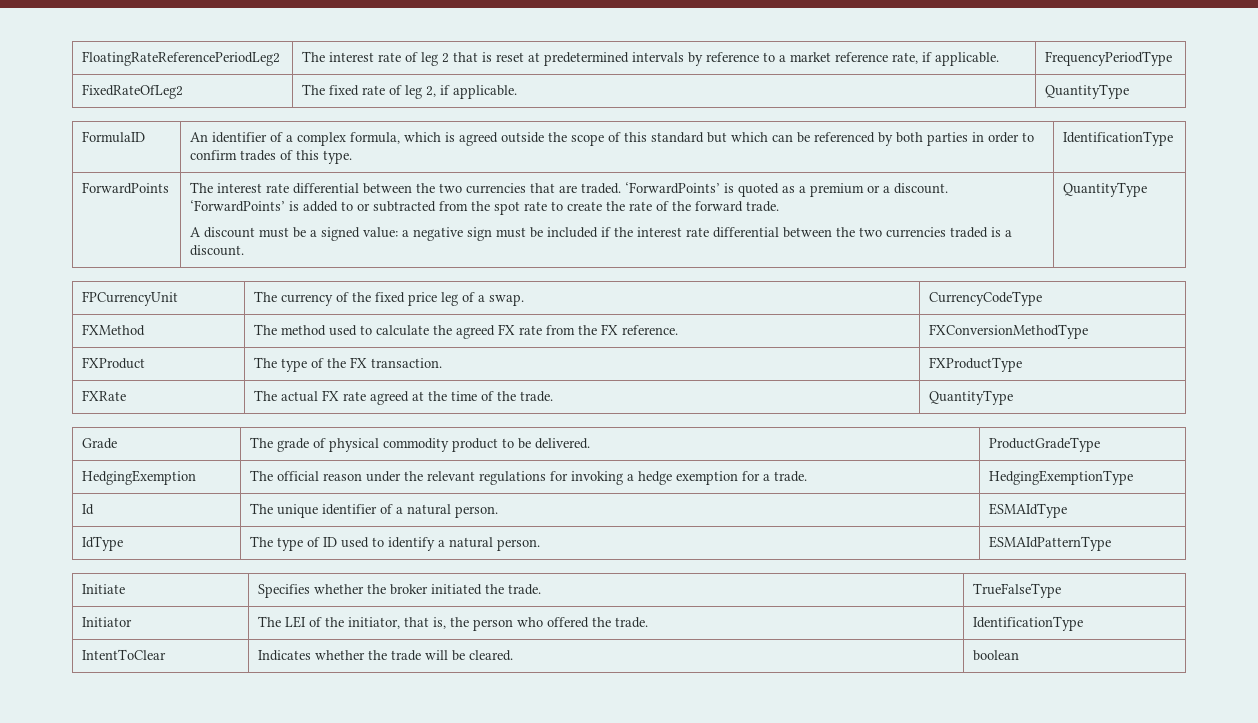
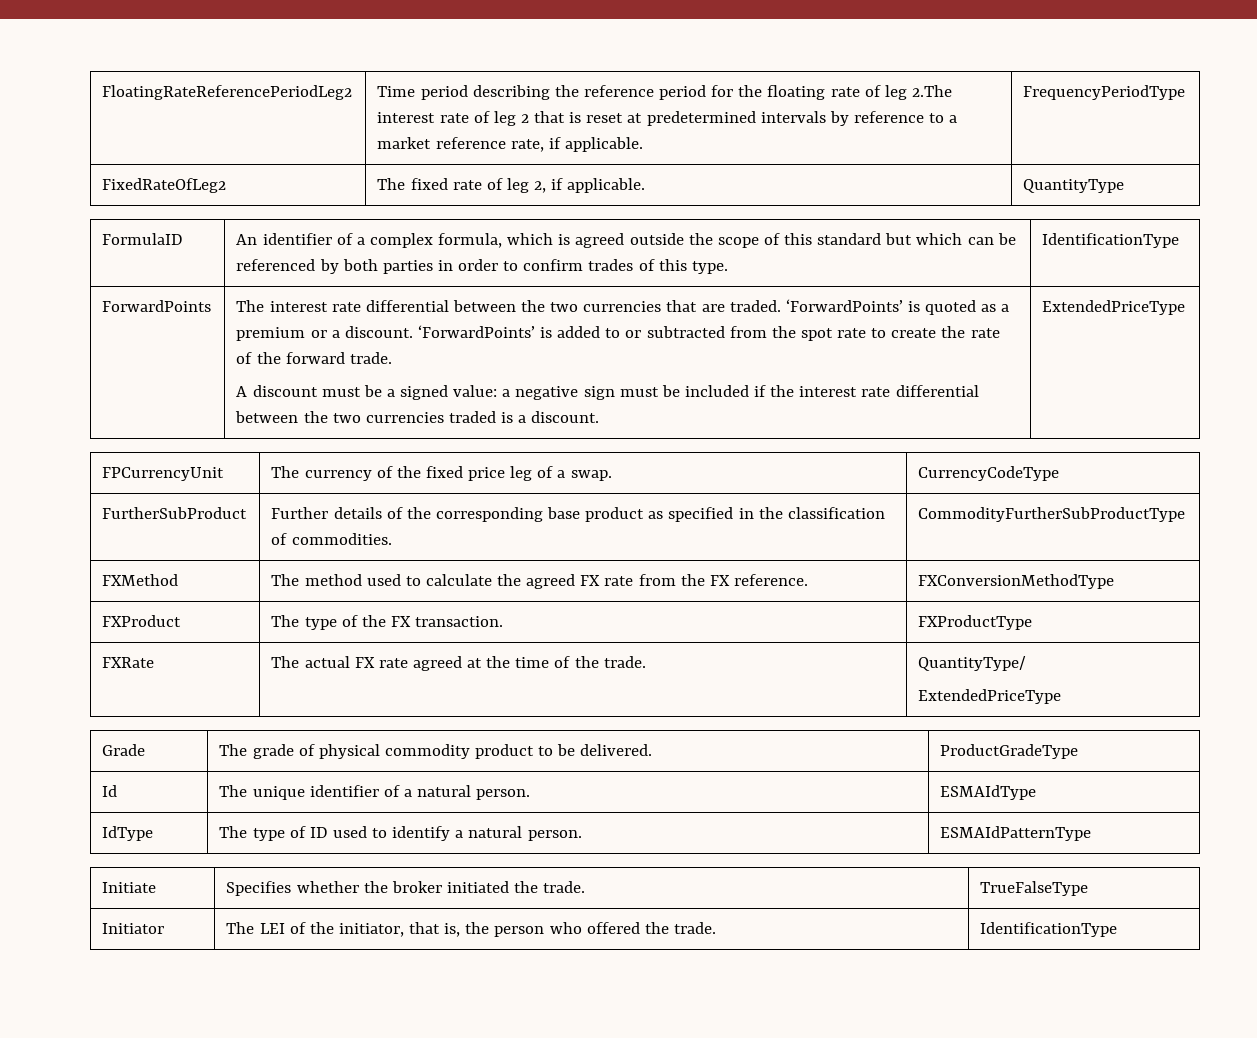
[302,51,326,62] The -> [377,85,952,100] Time period describing the reference period for the floating rate of leg 2.The
[1063,182,1148,197] QuantityType -> [1042,300,1186,315] ExtendedPriceType
(1043, 298) none -> [102,507,248,519] [271,507,885,522] [271,533,392,545] [918,507,1186,522] // FurtherSubProduct | Further details of the corresponding base product as specified in the classification of commodities. | CommodityFurtherSubProductType
[929,390,1014,405] QuantityType -> [918,656,1027,671] [918,689,1062,704] QuantityType/ // ExtendedPriceType
[82,470,197,485] [250,470,808,485] [989,470,1134,485] // HedgingExemption | The official reason under the relevant regulations for invoking a hedge exemption for a trade. | HedgingExemptionType -> (1079, 751) none
[82,649,167,660] [258,650,514,661] [973,650,1020,661] // IntentToClear | Indicates whether the trade will be cleared. | boolean -> (1118, 929) none

